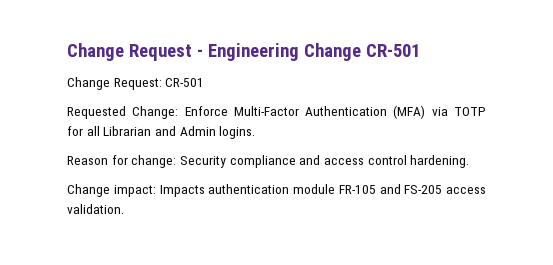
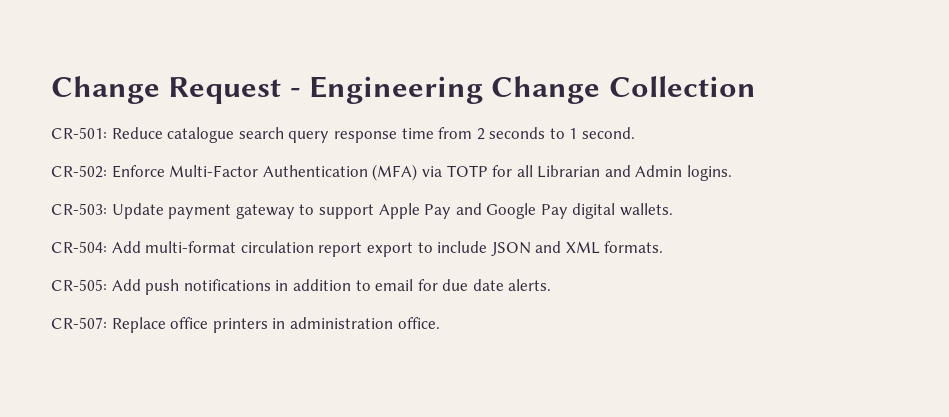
[365,44,420,57] [67,77,205,90] [67,106,179,119] CR-501 // Change Request: CR-501 // Requested Change: -> [608,76,756,97] [51,127,636,143] [51,165,107,178] Collection // CR-501: Reduce catalogue search query response time from 2 seconds to 1 second. // CR-502:
[67,155,470,168] [67,184,486,197] [67,204,124,214] Reason for change: Security compliance and access control hardening. // Change impact: Impacts authentication module FR-105 and FS-205 access validation. -> [51,203,674,219] [51,241,664,257] [51,279,552,295] [51,317,440,333] CR-503: Update payment gateway to support Apple Pay and Google Pay digital wallets. // CR-504: Add multi-format circulation report export to include JSON and XML formats. // CR-505: Add push notifications in addition to email for due date alerts. // CR-507: Replace office printers in administration office.

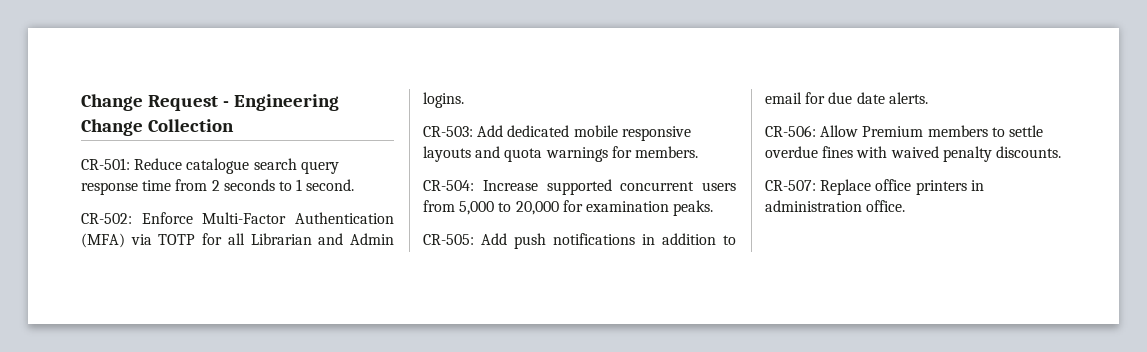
[111,203,674,219] [51,241,664,257] Update payment gateway to support Apple Pay and Google Pay digital wallets. // CR-504: Add multi-format circulation report export to include JSON and XML formats. -> [477,125,691,141] [423,146,698,162] [423,179,736,195] [423,200,714,216] Add dedicated mobile responsive layouts and quota warnings for members. // CR-504: Increase supported concurrent users from 5,000 to 20,000 for examination peaks.
(552, 285) none -> [765,125,1043,137] [765,146,1061,162] // CR-506: Allow Premium members to settle overdue fines with waived penalty discounts.

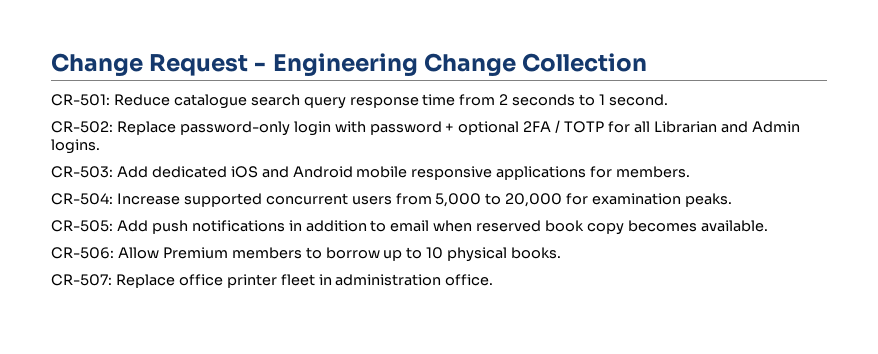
[141,212,394,224] [81,233,152,248] Enforce Multi-Factor Authentication (MFA) via -> [116,120,561,136] Replace password-only login with password + optional 2FA /
[573,125,691,141] [423,146,608,162] mobile responsive layouts and quota warnings -> [230,166,587,180] iOS and Android mobile responsive applications
[805,92,928,104] for due date alerts. -> [433,220,768,235] when reserved book copy becomes available.
[1008,125,1043,137] [765,146,1061,162] settle overdue fines with waived penalty discounts. -> [325,247,562,262] borrow up to 10 physical books.
[915,180,967,195] printers -> [226,274,315,288] printer fleet

